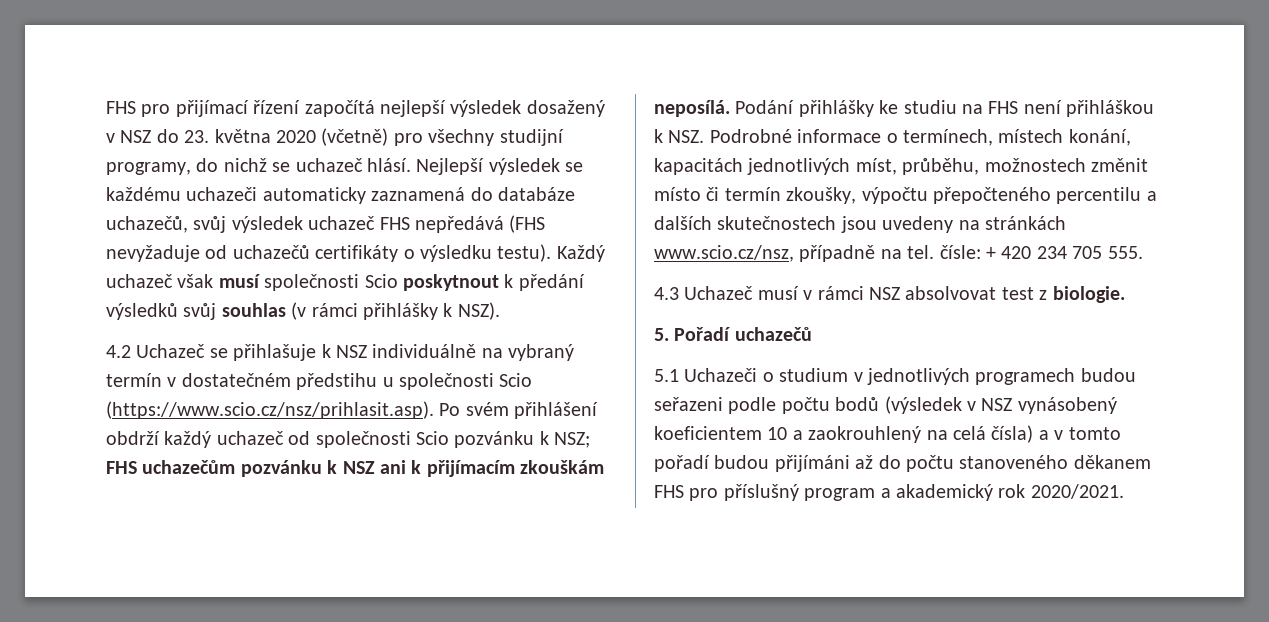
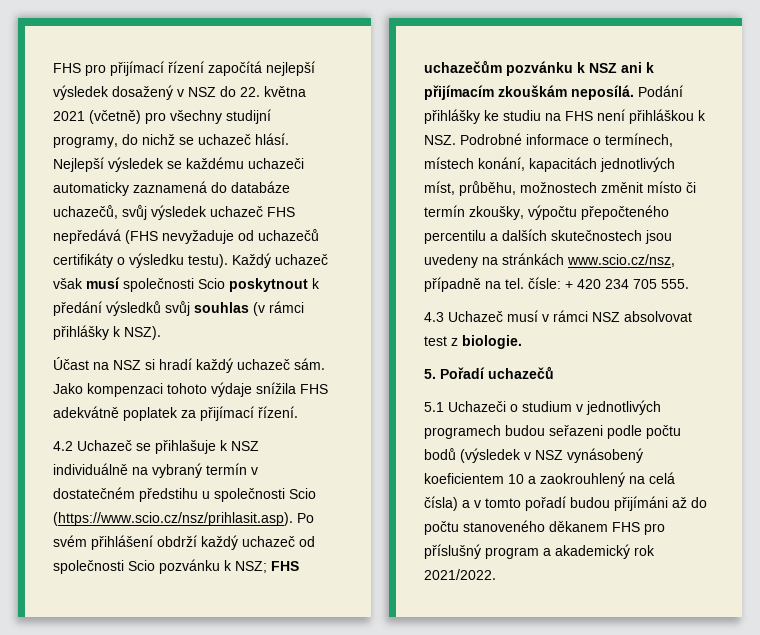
[184,129,316,143] 23. května 2020 -> [240,86,306,97] [53,111,85,121] 22. května 2021
(500, 311) none -> [53,357,325,373] [53,382,328,397] [53,406,298,421] // Účast na NSZ si hradí každý uchazeč sám. Jako kompenzaci tohoto výdaje snížila FHS adekvátně poplatek za přijímací řízení.
[1030,484,1124,499] 2020/2021. -> [424,569,496,580] 2021/2022.

